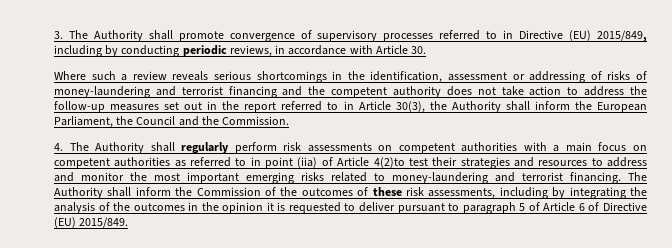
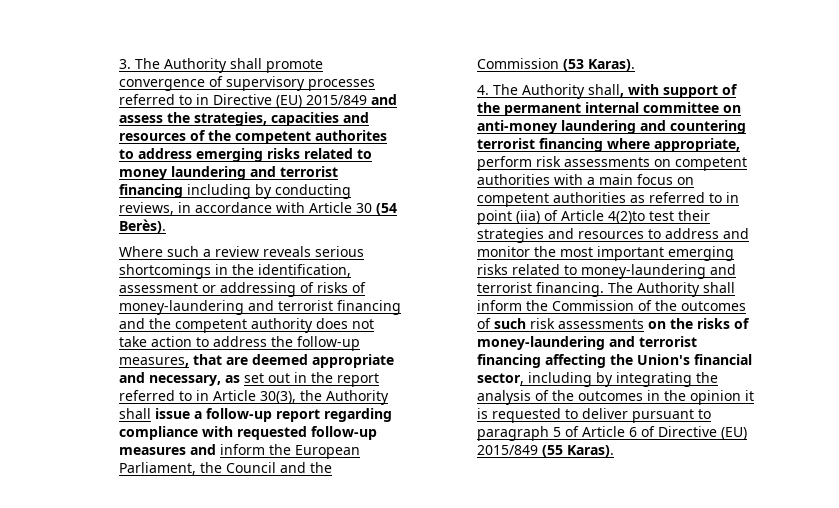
[597,30,647,42] 2015/849, -> [306,94,398,105] [119,112,370,126] [119,130,388,144] [119,148,373,162] [119,166,339,180] [119,184,184,198] 2015/849 and assess the strategies, capacities and resources of the competent authorites to address emerging risks related to money laundering and terrorist financing
[182,45,227,57] periodic -> (352, 191) none
[411,46,427,54] 30. -> [356,203,398,215] [119,219,167,233] 30 (54 Berès).
[110,104,160,111] measures -> [119,354,395,368] [119,372,241,386] measures, that are deemed appropriate and necessary, as
(530, 106) none -> [155,408,393,422] [119,426,378,440] [119,444,217,455] issue a follow-up report regarding compliance with requested follow-up measures and
[222,116,290,125] Commission. -> [477,58,636,71] Commission (53 Karas).
[150,142,230,154] shall regularly -> [588,84,739,98] [477,102,742,116] [477,120,747,134] [477,138,741,152] shall, with support of the permanent internal committee on anti-money laundering and countering terrorist financing where appropriate,
[372,187,496,199] these risk assessments, -> [494,318,751,329] [477,336,698,350] [477,354,753,368] [477,373,525,385] such risk assessments on the risks of money-laundering and terrorist financing affecting the Union's financial sector,
[79,217,129,228] 2015/849. -> [477,445,615,457] 2015/849 (55 Karas).

